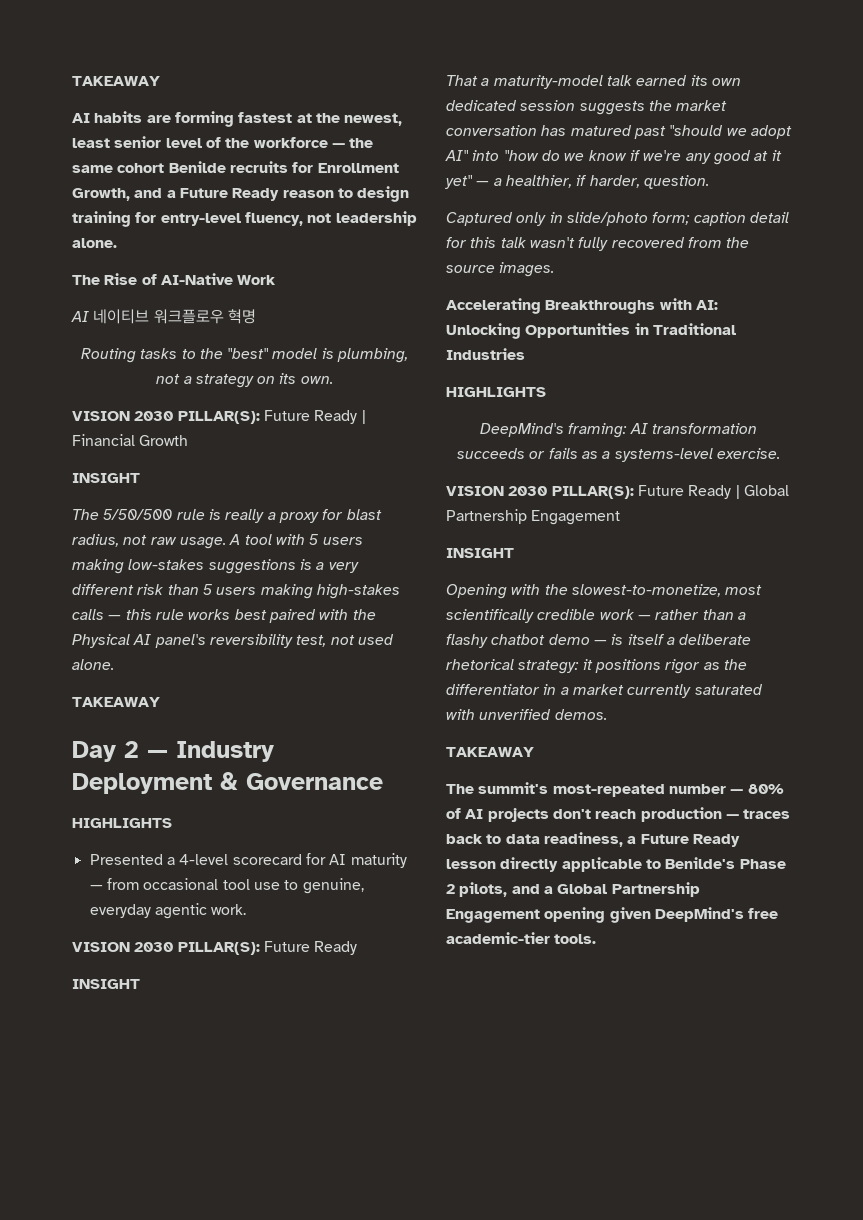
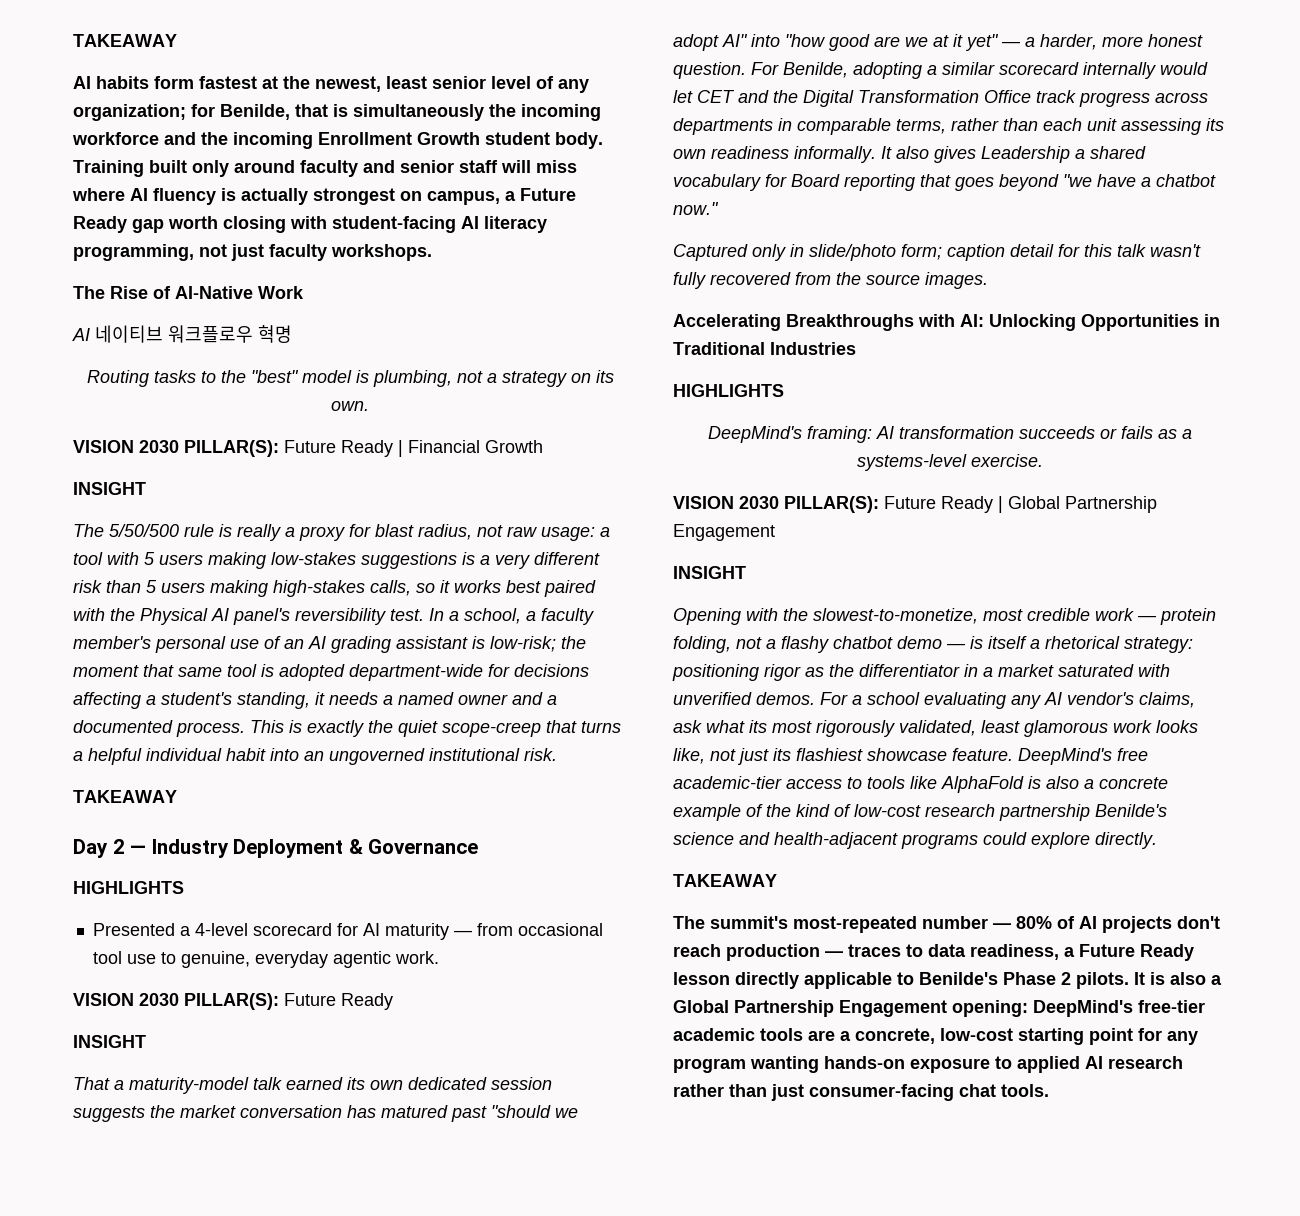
[146,111,234,127] are forming -> [154,76,194,89] form
[225,137,374,148] [72,161,399,173] [72,186,410,202] [72,211,417,227] [72,238,117,248] the workforce — the same cohort Benilde recruits for Enrollment Growth, and a Future Ready reason to design training for entry-level fluency, not leadership alone. -> [558,79,589,93] [73,104,601,121] [72,132,603,149] [73,160,577,177] [72,188,576,205] [73,216,547,233] [73,244,432,261] any organization; for Benilde, that is simultaneously the incoming workforce and the incoming Enrollment Growth student body. Training built only around faculty and senior staff will miss where AI fluency is actually strongest on campus, a Future Ready gap worth closing with student-facing AI literacy programming, not just faculty workshops.
[179,534,241,549] usage. A -> [541,527,610,541] usage: a
[72,609,184,620] calls — this rule -> [370,580,450,596] calls, so it
[296,634,394,647] [72,659,114,670] test, not used alone. -> [390,608,594,625] [73,636,586,653] [73,664,589,681] [73,692,557,709] [73,720,621,737] [73,748,557,765] test. In a school, a faculty member's personal use of an AI grading assistant is low-risk; the moment that same tool is adopted department-wide for decisions affecting a student's standing, it needs a named owner and a documented process. This is exactly the quiet scope-creep that turns a helpful individual habit into an ungoverned institutional risk.
[541,150,751,165] do we know if we're any good -> [829,34,928,51] good are we
[505,175,709,189] healthier, if harder, question. -> [1040,34,1203,50] [673,62,1208,79] [673,90,1208,107] [673,118,1224,135] [673,146,1146,163] [673,174,1216,191] [673,202,719,215] harder, more honest question. For Benilde, adopting a similar scorecard internally would let CET and the Digital Transformation Office track progress across departments in comparable terms, rather than each unit assessing its own readiness informally. It also gives Leadership a shared vocabulary for Board reporting that goes beyond "we have a chatbot now."
[446,609,534,623] scientifically -> (1023, 615) none
[655,609,734,620] rather than -> [1160,608,1216,625] [673,636,762,653] protein folding, not
[679,634,752,645] deliberate -> (1040, 644) none
[582,659,661,673] it positions -> [672,664,759,681] positioning
[627,684,692,698] currently -> (1054, 670) none
(607, 714) none -> [820,692,1195,709] [673,720,1198,737] [673,748,1148,765] [673,776,1168,793] [673,804,1167,821] [673,832,1157,849] For a school evaluating any AI vendor's claims, ask what its most rigorously validated, least glamorous work looks like, not just its flashiest showcase feature. DeepMind's free academic-tier access to tools like AlphaFold is also a concrete example of the kind of low-cost research partnership Benilde's science and health-adjacent programs could explore directly.
[446,834,483,844] back -> (901, 950) none
[459,882,700,897] [446,907,779,923] [446,932,550,944] pilots, and a Global Partnership Engagement opening given DeepMind's free academic-tier -> [1076,972,1222,989] [673,1000,1205,1017] [673,1028,1198,1045] [673,1056,1183,1073] [673,1084,996,1101] pilots. It is also a Global Partnership Engagement opening: DeepMind's free-tier academic tools are a concrete, low-cost starting point for any program wanting hands-on exposure to applied AI research rather than just consumer-facing chat

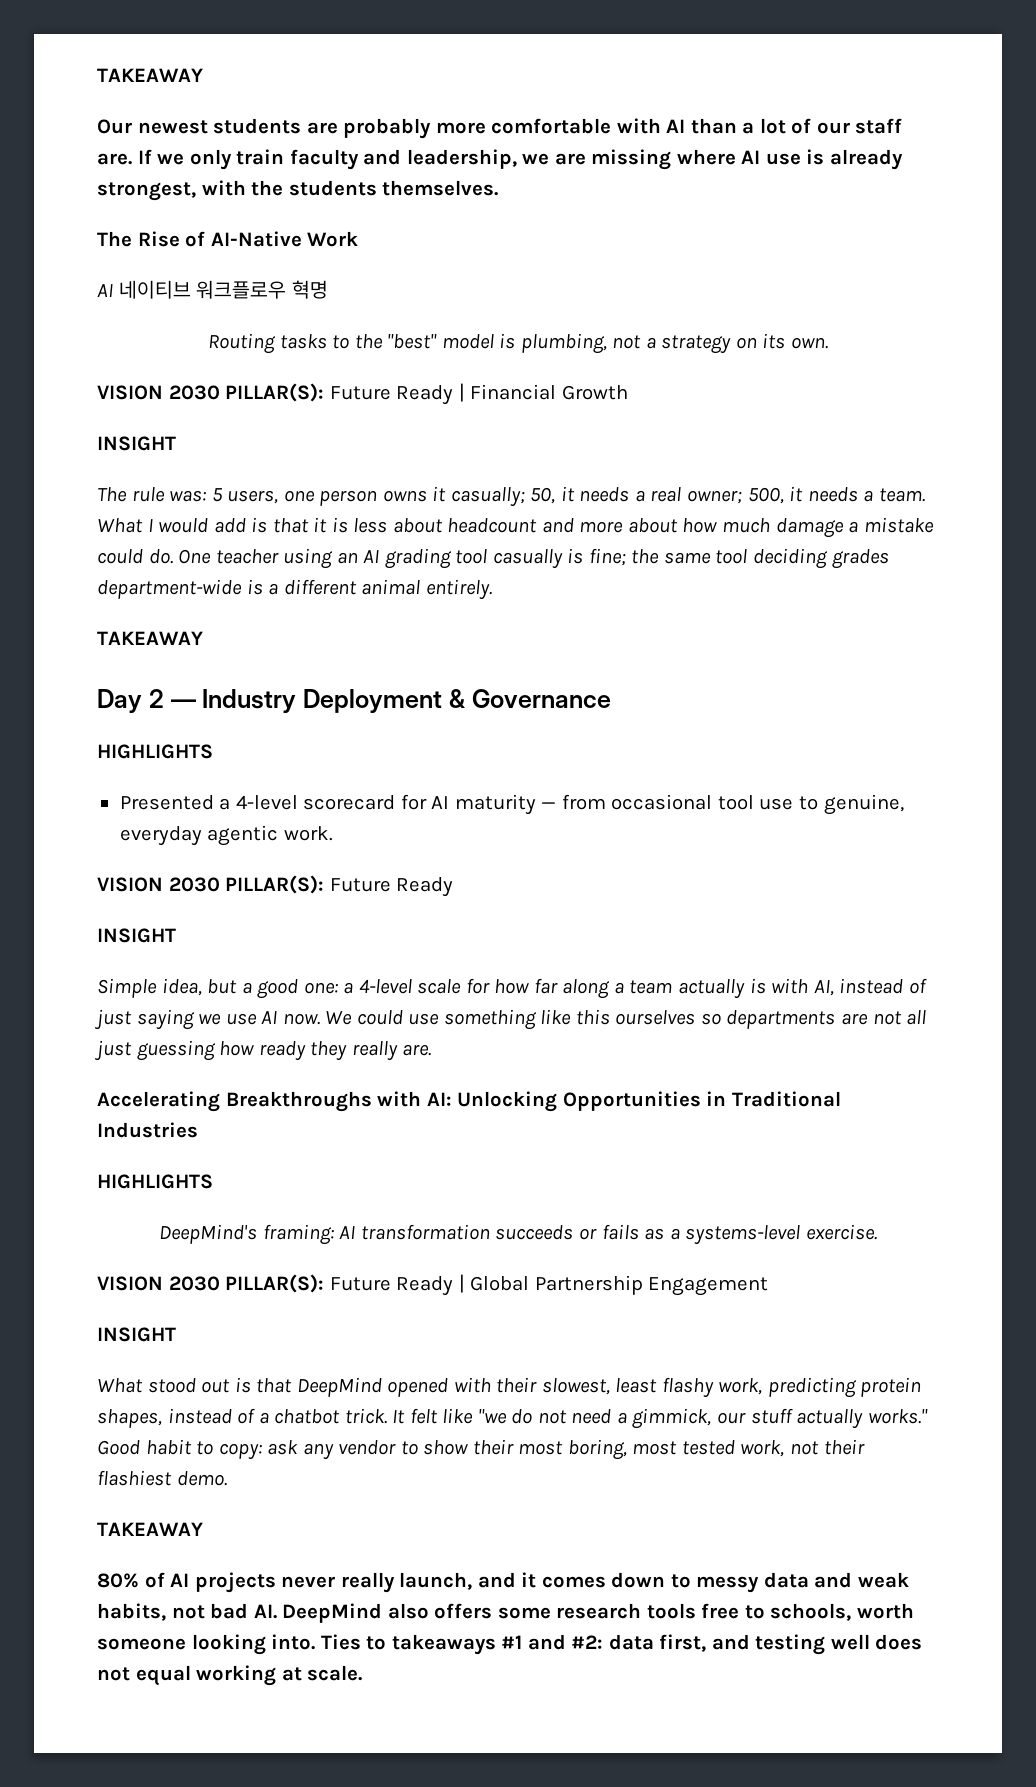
[73,34,177,47] [73,76,589,93] [73,104,601,121] [72,132,603,149] [73,160,577,177] [72,188,576,205] [73,216,547,233] [73,244,432,261] TAKEAWAY // AI habits form fastest at the newest, least senior level of any organization; for Benilde, that is simultaneously the incoming workforce and the incoming Enrollment Growth student body. Training built only around faculty and senior staff will miss where AI fluency is actually strongest on campus, a Future Ready gap worth closing with student-facing AI literacy programming, not just faculty workshops. -> [97,68,203,82] [97,118,903,139] [97,149,904,170] [97,180,499,201] TAKEAWAY // Our newest students are probably more comfortable with AI than a lot of our staff are. If we only train faculty and leadership, we are missing where AI use is already strongest, with the students themselves.
[109,524,610,541] [73,552,600,569] [73,580,596,597] [73,608,594,625] [73,636,586,653] [73,664,589,681] [73,692,557,709] [73,720,621,737] [73,748,557,765] 5/50/500 rule is really a proxy for blast radius, not raw usage: a tool with 5 users making low-stakes suggestions is a very different risk than 5 users making high-stakes calls, so it works best paired with the Physical AI panel's reversibility test. In a school, a faculty member's personal use of an AI grading assistant is low-risk; the moment that same tool is adopted department-wide for decisions affecting a student's standing, it needs a named owner and a documented process. This is exactly the quiet scope-creep that turns a helpful individual habit into an ungoverned institutional risk. -> [131,486,925,507] [97,517,934,538] [97,548,889,569] [97,579,492,600] rule was: 5 users, one person owns it casually; 50, it needs a real owner; 500, it needs a team. What I would add is that it is less about headcount and more about how much damage a mistake could do. One teacher using an AI grading tool casually is fine; the same tool deciding grades department-wide is a different animal entirely.
[73,1077,552,1094] [73,1105,578,1122] [673,34,1203,51] [673,62,1208,79] [673,90,1208,107] [673,118,1224,135] [673,146,1146,163] [673,174,1216,191] [673,202,719,215] [673,244,1201,261] [673,272,988,289] That a maturity-model talk earned its own dedicated session suggests the market conversation has matured past "should we adopt AI" into "how good are we at it yet" — a harder, more honest question. For Benilde, adopting a similar scorecard internally would let CET and the Digital Transformation Office track progress across departments in comparable terms, rather than each unit assessing its own readiness informally. It also gives Leadership a shared vocabulary for Board reporting that goes beyond "we have a chatbot now." // Captured only in slide/photo form; caption detail for this talk wasn't fully recovered from the source images. -> [97,978,927,999] [95,1009,927,1030] [95,1040,432,1061] Simple idea, but a good one: a 4-level scale for how far along a team actually is with AI, instead of just saying we use AI now. We could use something like this ourselves so departments are not all just guessing how ready they really are.
[673,608,1216,625] [673,636,1193,653] [672,664,1170,681] [673,692,1195,709] [673,720,1198,737] [673,748,1148,765] [673,776,1168,793] [673,804,1167,821] [673,832,1157,849] [673,874,777,887] [673,916,1220,933] [673,944,1194,961] [673,972,1222,989] [673,1000,1205,1017] [673,1028,1198,1045] [673,1056,1183,1073] [673,1084,1049,1101] Opening with the slowest-to-monetize, most credible work — protein folding, not a flashy chatbot demo — is itself a rhetorical strategy: positioning rigor as the differentiator in a market saturated with unverified demos. For a school evaluating any AI vendor's claims, ask what its most rigorously validated, least glamorous work looks like, not just its flashiest showcase feature. DeepMind's free academic-tier access to tools like AlphaFold is also a concrete example of the kind of low-cost research partnership Benilde's science and health-adjacent programs could explore directly. // TAKEAWAY // The summit's most-repeated number — 80% of AI projects don't reach production — traces to data readiness, a Future Ready lesson directly applicable to Benilde's Phase 2 pilots. It is also a Global Partnership Engagement opening: DeepMind's free-tier academic tools are a concrete, low-cost starting point for any program wanting hands-on exposure to applied AI research rather than just consumer-facing chat tools. -> [97,1377,922,1398] [97,1408,928,1429] [97,1439,865,1460] [97,1470,227,1486] [97,1522,203,1536] [97,1572,910,1593] [97,1603,914,1623] [97,1634,923,1655] [97,1665,363,1686] What stood out is that DeepMind opened with their slowest, least flashy work, predicting protein shapes, instead of a chatbot trick. It felt like "we do not need a gimmick, our stuff actually works." Good habit to copy: ask any vendor to show their most boring, most tested work, not their flashiest demo. // TAKEAWAY // 80% of AI projects never really launch, and it comes down to messy data and weak habits, not bad AI. DeepMind also offers some research tools free to schools, worth someone looking into. Ties to takeaways #1 and #2: data first, and testing well does not equal working at scale.

